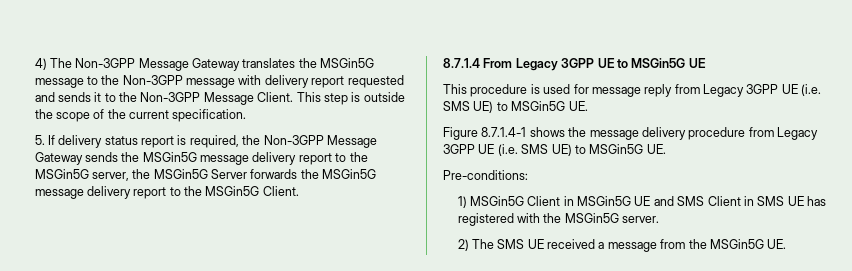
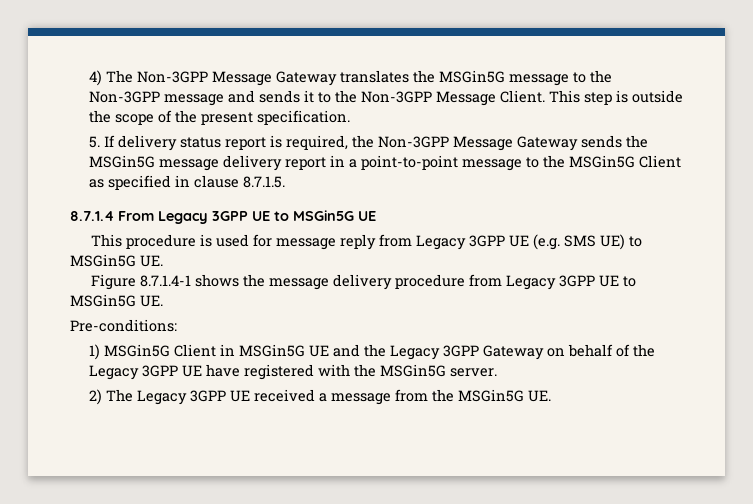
[238,75,404,88] with delivery report requested -> (224, 100) none
[129,110,170,119] current -> [200,112,253,125] present
[335,152,368,162] [34,169,377,181] [34,186,299,199] to the MSGin5G server, the MSGin5G Server forwards the MSGin5G message delivery report to the MSGin5G Client. -> [329,155,681,171] [88,175,285,190] in a point-to-point message to the MSGin5G Client as specified in clause 8.7.1.5.
[801,84,822,96] (i.e. -> [532,234,560,250] (e.g.
[497,144,572,156] (i.e. SMS UE) -> (619, 281) none
[677,196,827,206] SMS Client in SMS UE has -> [363,344,655,360] [88,364,240,380] the Legacy 3GPP Gateway on behalf of the Legacy 3GPP UE have
[497,239,525,249] SMS -> [136,390,226,405] Legacy 3GPP

